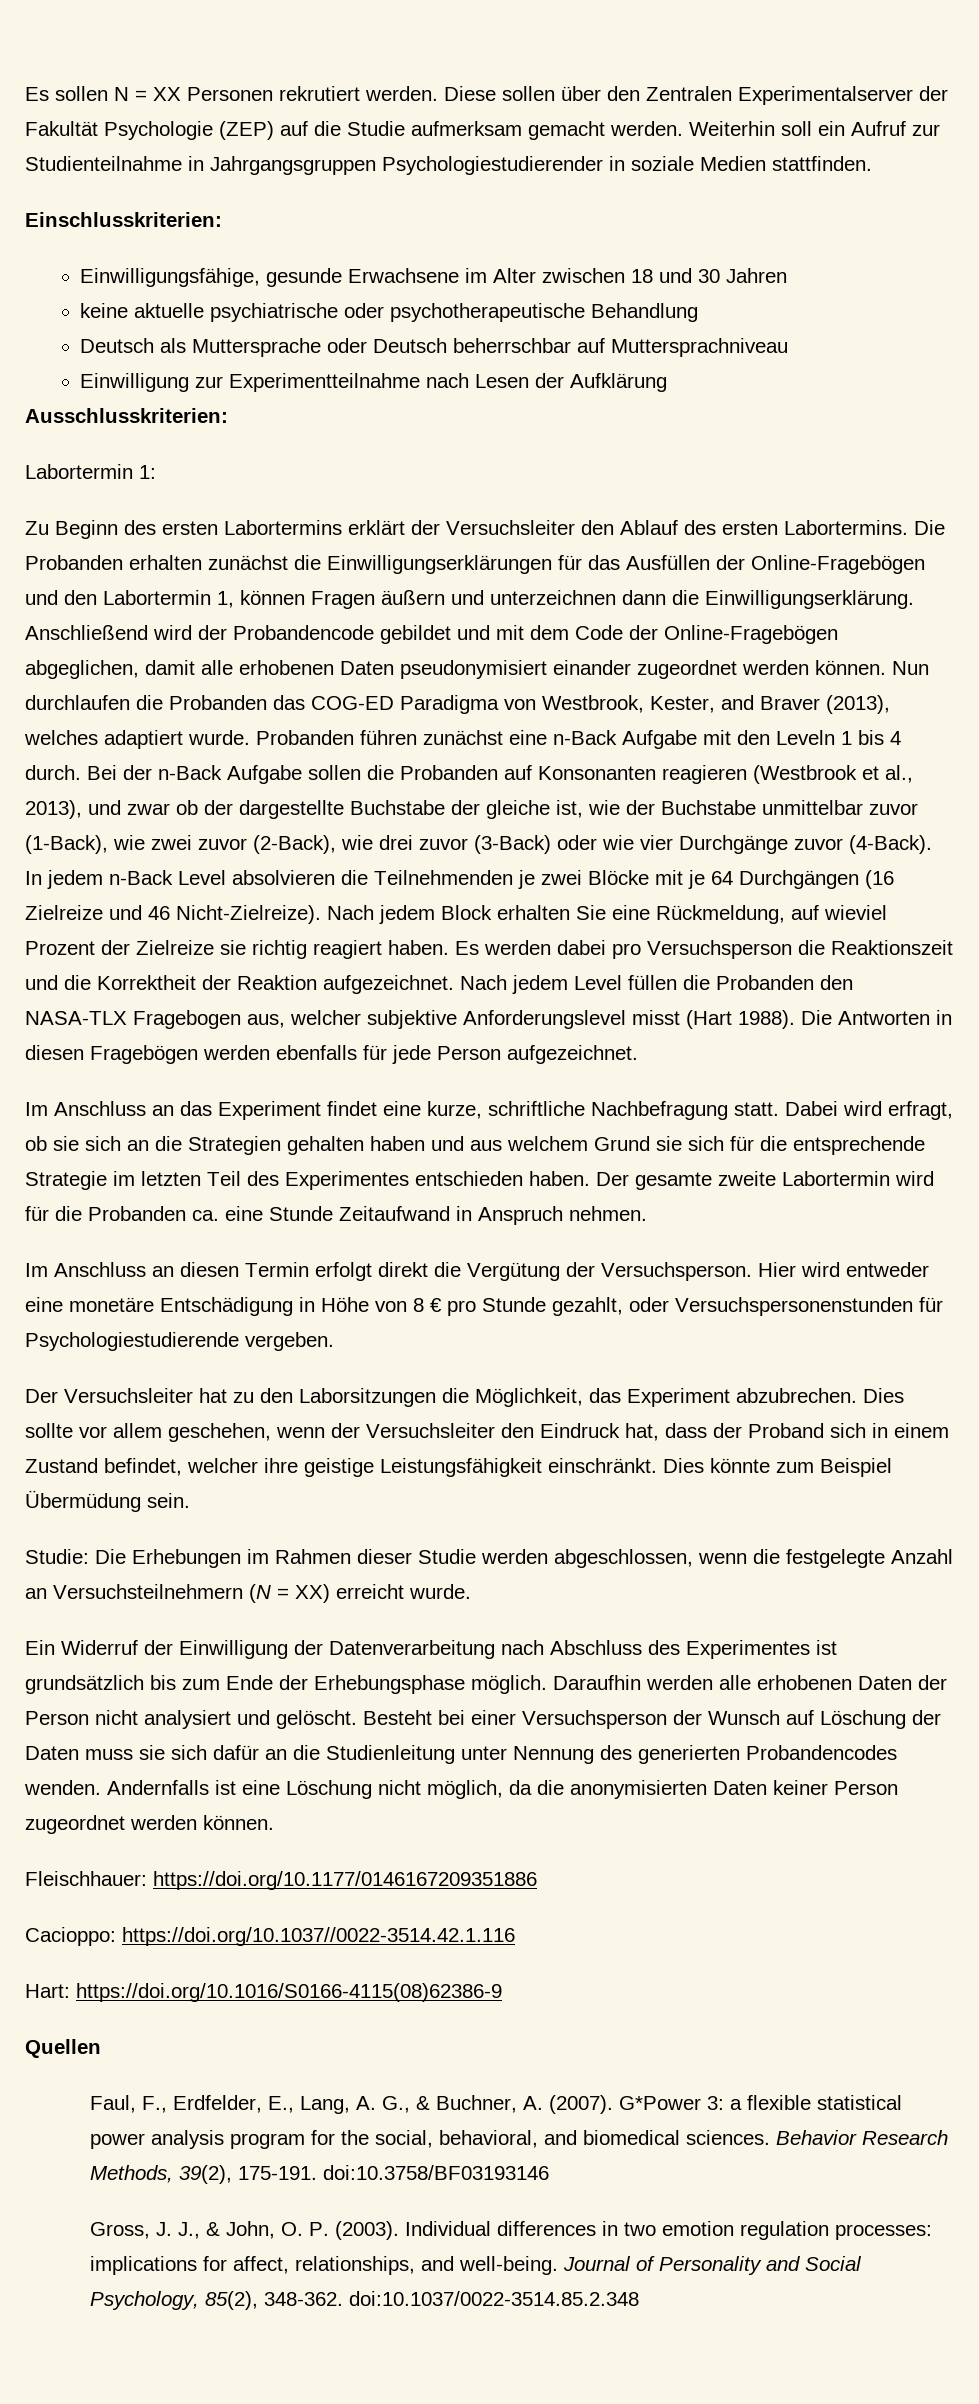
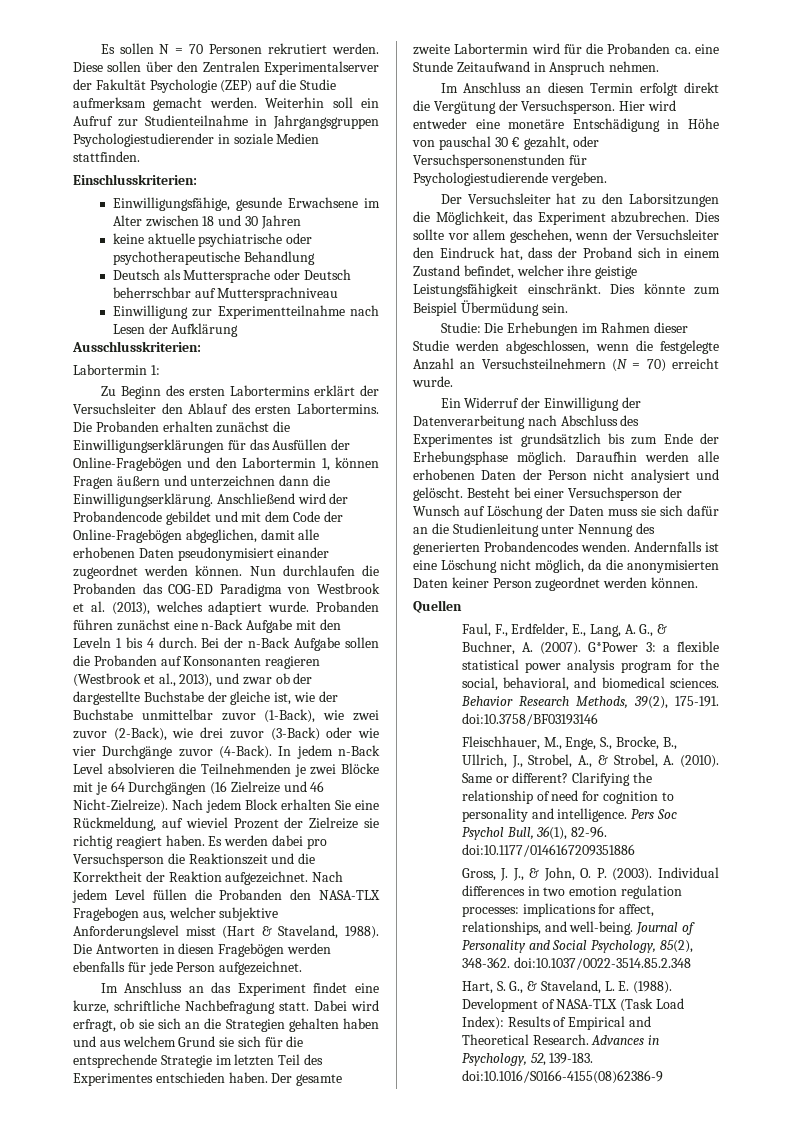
[153,87,181,101] XX -> [189,44,204,54] 70
[542,695,820,713] Westbrook, Kester, and Braver -> [317,583,380,594] [73,601,105,612] Westbrook et al.
(732, 1019) none -> [261,925,339,939] & Staveland,
[413,1297,546,1316] 8 € pro Stunde -> [438,136,521,150] pauschal 30 €
[295,1584,330,1603] XX) -> [646,359,666,372] 70)
[25,1871,537,1890] [25,1927,515,1946] [25,1983,502,2002] // Fleischhauer: https://doi.org/10.1177/0146167209351886 // Cacioppo: https://doi.org/10.1037//0022-3514.42.1.116 // Hart: https://doi.org/10.1016/S0166-4115(08)62386-9 -> (698, 582) none
(550, 2172) none -> [461,736,677,750] [461,754,719,768] [461,772,652,786] [461,790,674,804] [461,808,677,822] [461,826,608,840] [461,844,635,857] // Fleischhauer, M., Enge, S., Brocke, B., Ullrich, J., Strobel, A., & Strobel, A. (2010). Same or different? Clarifying the relationship of need for cognition to personality and intelligence. Pers Soc Psychol Bull, 36(1), 82-96. doi:10.1177/0146167209351886
(640, 2298) none -> [461,980,673,994] [461,998,684,1012] [461,1016,651,1030] [461,1034,660,1045] [461,1053,594,1066] [461,1070,663,1084] // Hart, S. G., & Staveland, L. E. (1988). Development of NASA-TLX (Task Load Index): Results of Empirical and Theoretical Research. Advances in Psychology, 52, 139-183. doi:10.1016/S0166-4155(08)62386-9

